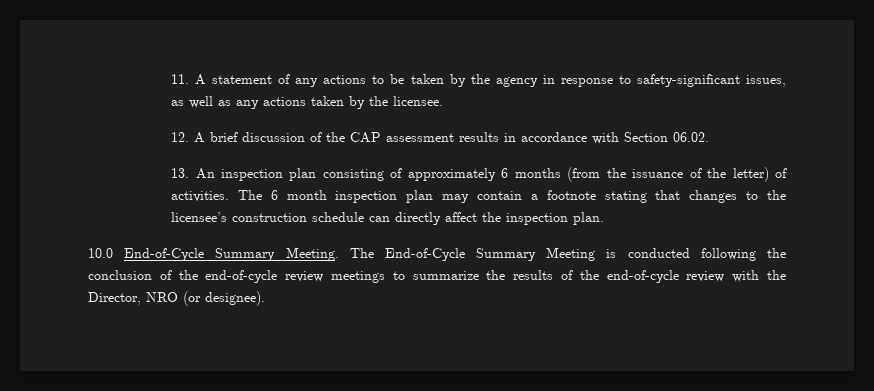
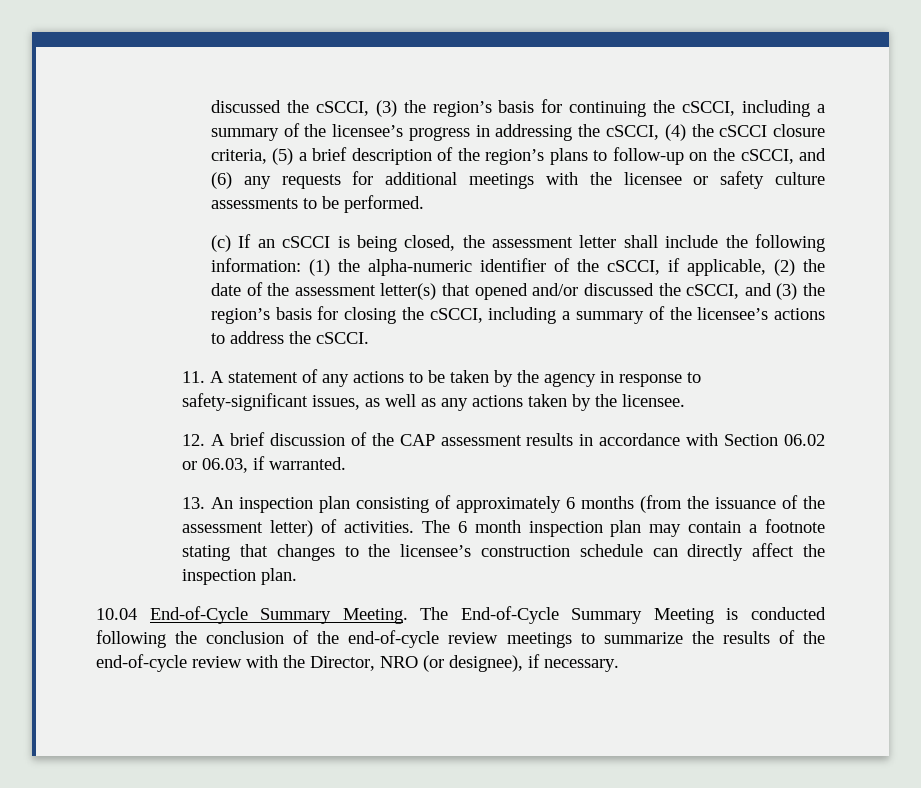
(171, 79) none -> [210,99,826,117] [210,123,826,141] [210,147,826,165] [210,171,826,189] [210,195,424,213] [210,234,825,252] [210,258,825,276] [210,282,826,300] [210,306,826,324] [210,331,369,344] discussed the cSCCI, (3) the region’s basis for continuing the cSCCI, including a summary of the licensee’s progress in addressing the cSCCI, (4) the cSCCI closure criteria, (5) a brief description of the region’s plans to follow-up on the cSCCI, and (6) any requests for additional meetings with the licensee or safety culture assessments to be performed. // (c) If an cSCCI is being closed, the assessment letter shall include the following information: (1) the alpha-numeric identifier of the cSCCI, if applicable, (2) the date of the assessment letter(s) that opened and/or discussed the cSCCI, and (3) the region’s basis for closing the cSCCI, including a summary of the licensee’s actions to address the cSCCI. //
[673,132,710,142] 06.02. -> [784,434,826,446] [182,456,347,473] 06.02 or 06.03, if warranted.
(727, 173) none -> [182,522,264,533] assessment
[88,248,113,258] 10.0 -> [96,608,137,620] 10.04
[205,291,265,306] designee). -> [449,654,619,672] designee), if necessary.

